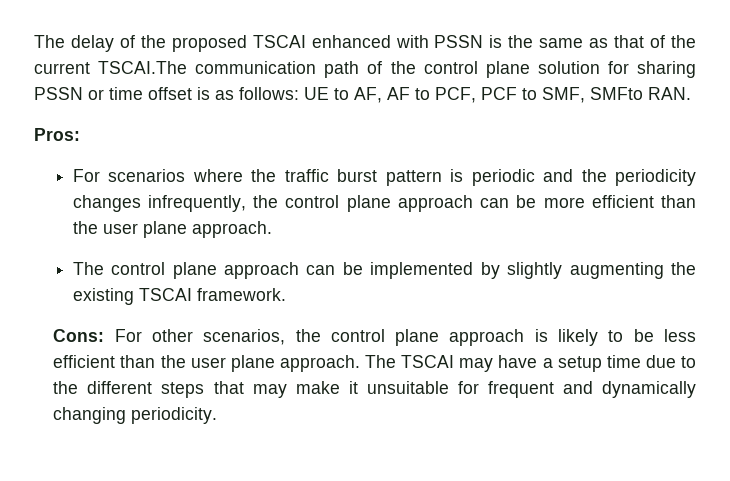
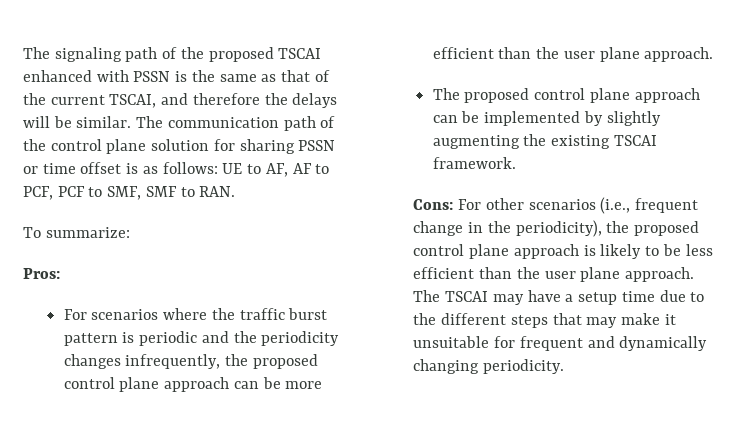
[34,35,114,52] The delay -> [23,47,158,62] The signaling path
[98,61,188,74] TSCAI.The -> [109,93,338,108] [23,116,164,128] TSCAI, and therefore the delays will be similar. The
[590,87,643,100] SMFto -> [145,186,195,197] SMF to
(691, 93) none -> [23,227,130,238] // To summarize:
(279, 201) none -> [252,354,318,369] proposed
(104, 268) none -> [464,88,530,103] proposed
[203,329,321,345] scenarios, the -> [528,197,699,214] [413,220,700,237] scenarios (i.e., frequent change in the periodicity), the proposed

